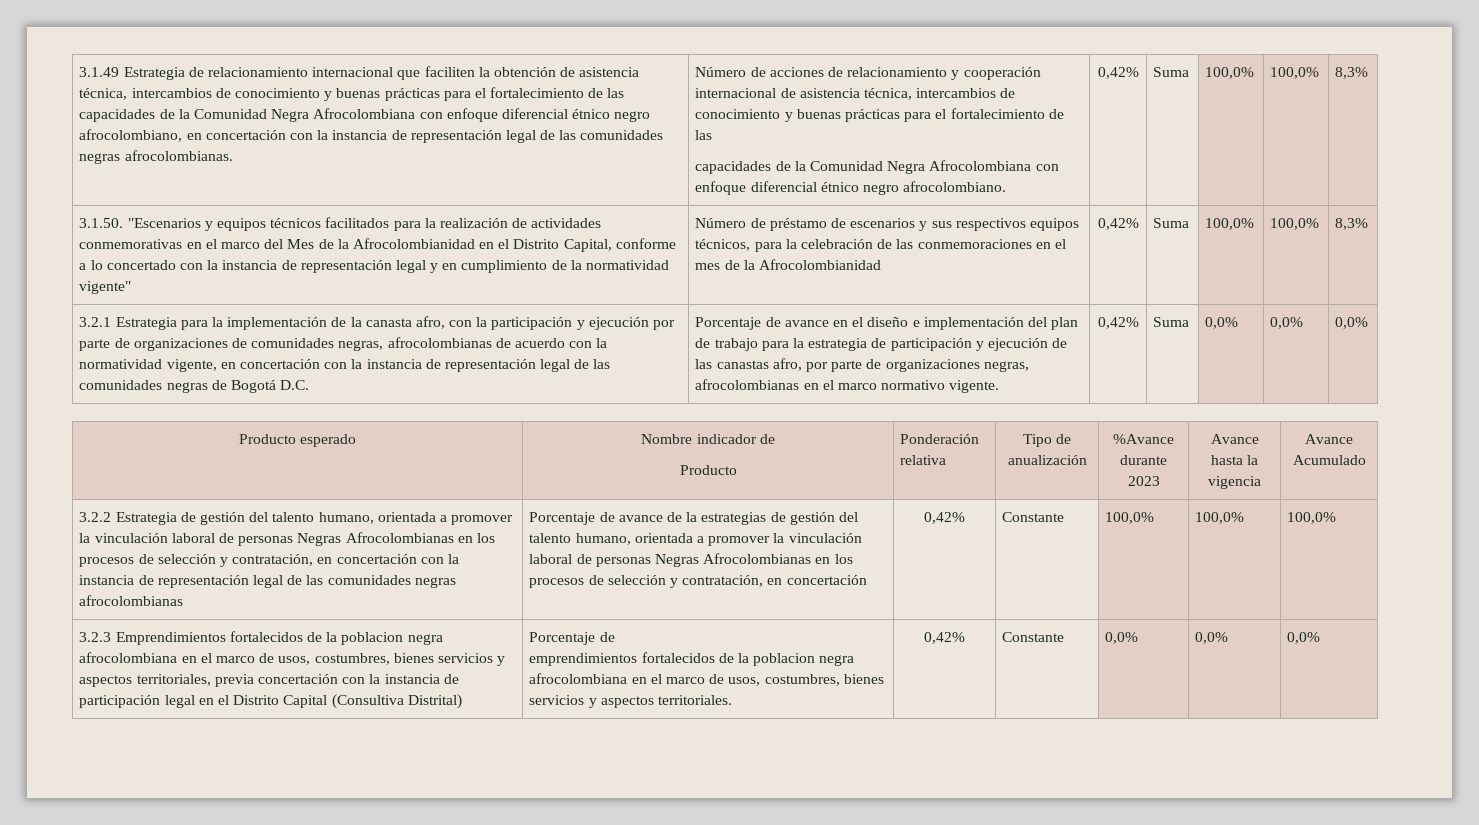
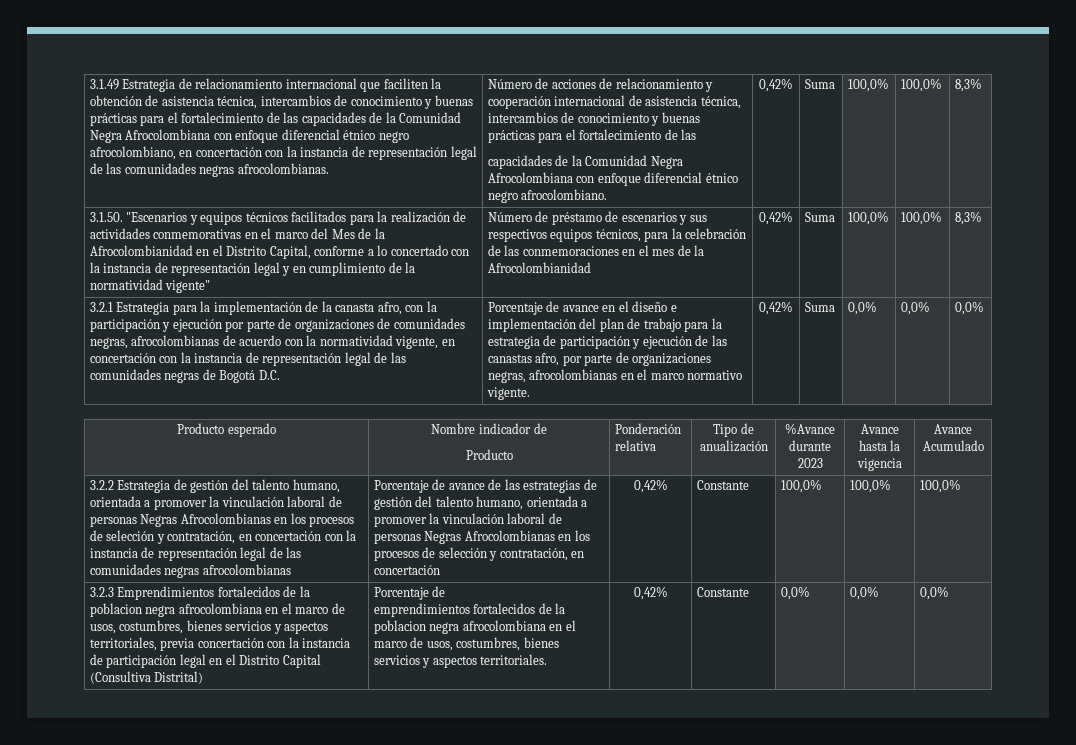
[686,512,698,522] la -> [504,479,520,490] las

